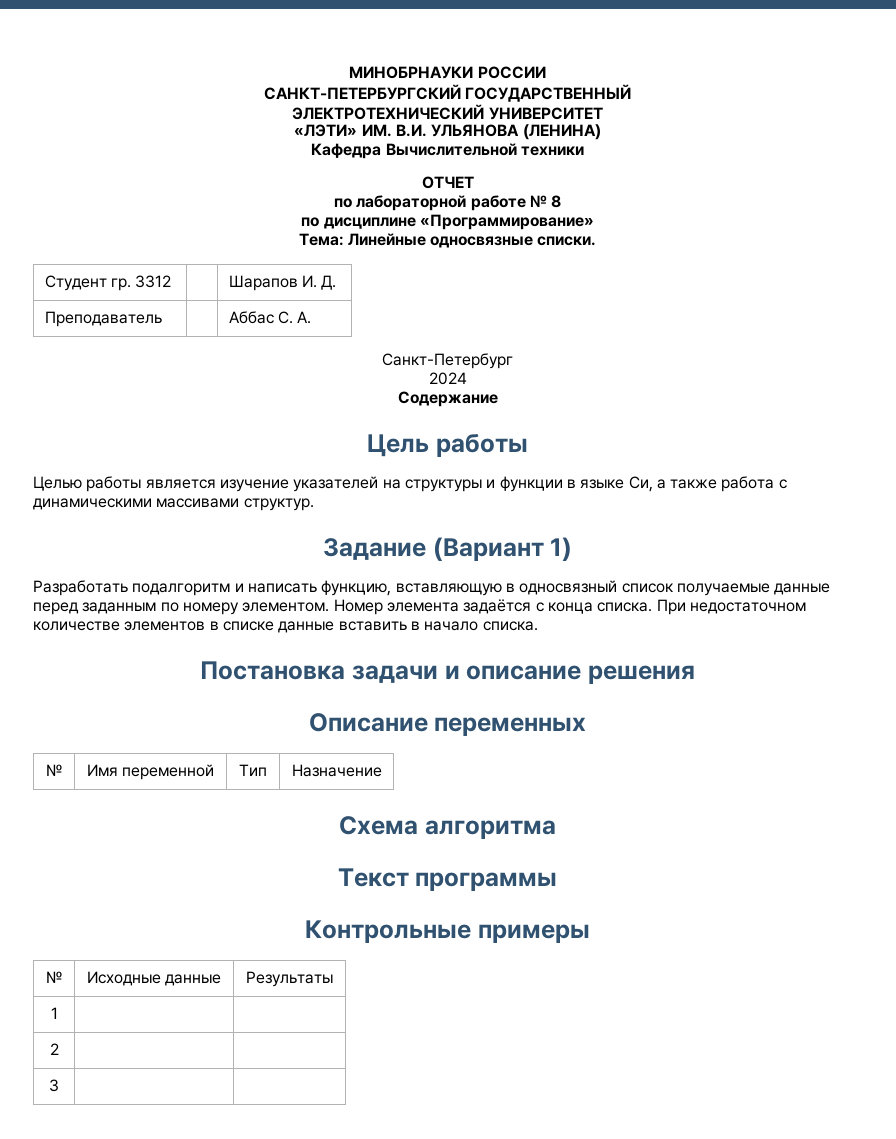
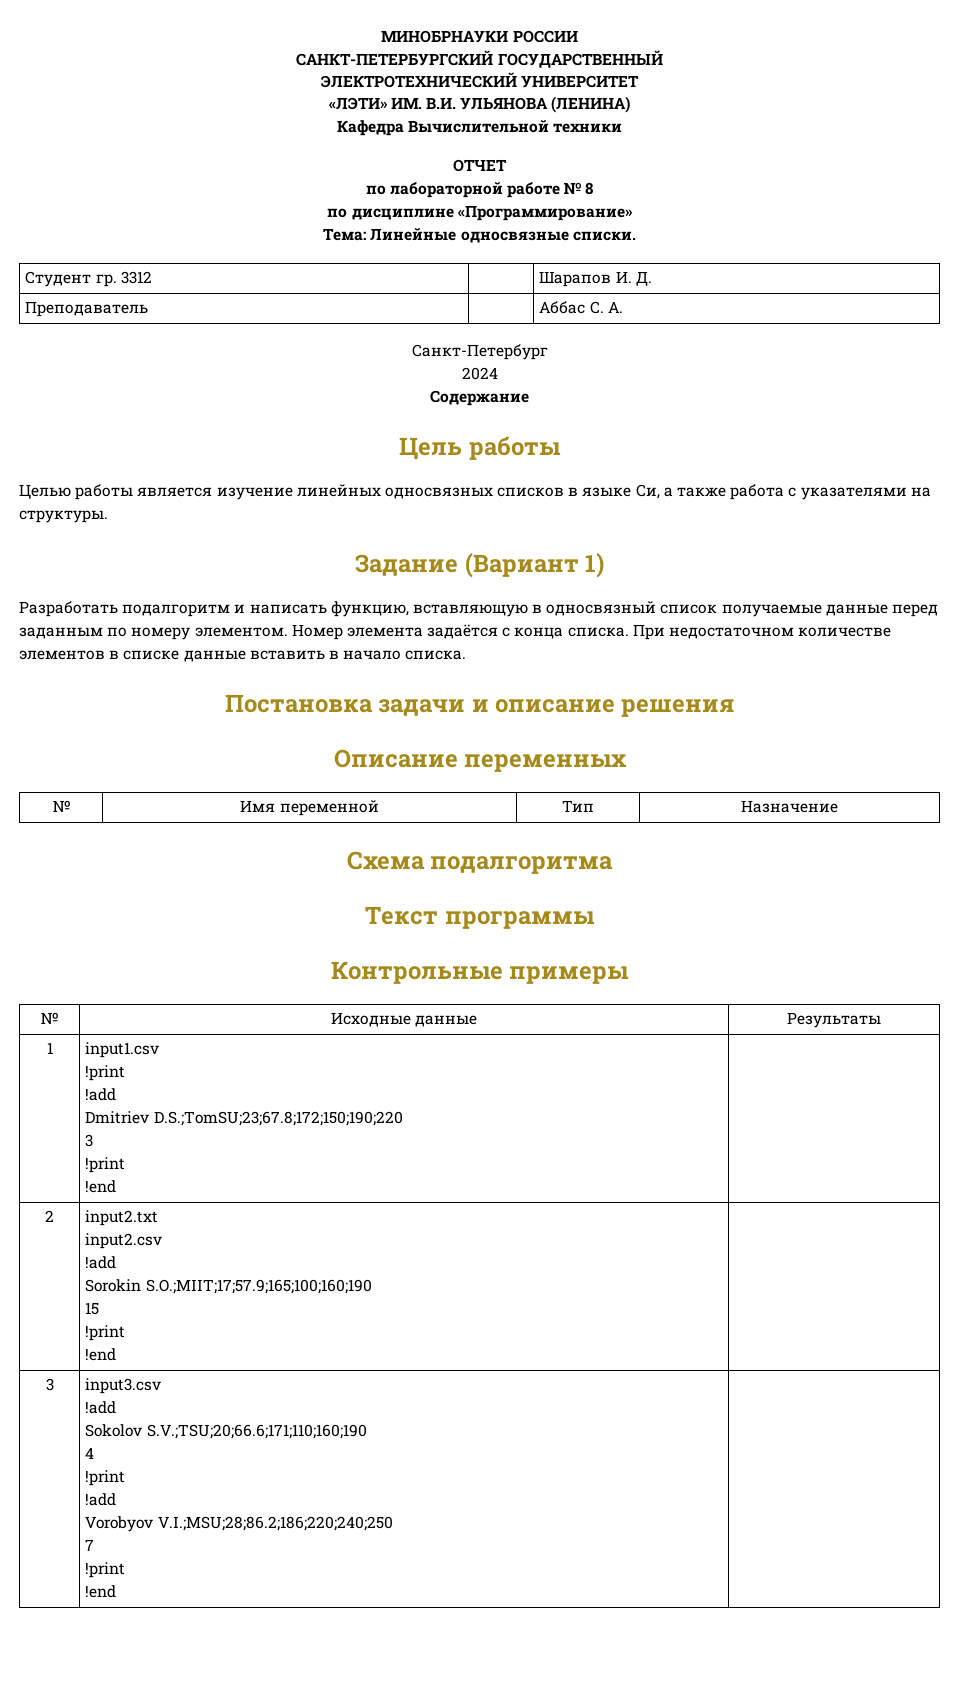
[293,476,563,492] указателей на структуры и функции -> [296,484,565,499] линейных односвязных списков
[33,498,314,511] динамическими массивами структур. -> [800,487,931,500] [19,510,108,523] указателями на структуры.
[424,820,556,839] алгоритма -> [430,856,614,874] подалгоритма
[49,1043,59,1055] [49,1079,59,1092] | // 2 | | // 3 | -> [85,1042,160,1058] [85,1065,126,1081] [85,1088,117,1101] [85,1111,403,1126] [85,1134,94,1147] [85,1157,126,1173] [85,1180,117,1193] [45,1210,54,1222] [85,1210,159,1226] [85,1233,163,1249] [85,1256,117,1269] [85,1279,372,1294] [85,1302,100,1315] [85,1325,126,1341] [85,1348,117,1361] [45,1378,54,1391] [85,1378,162,1394] [85,1401,117,1414] [85,1424,367,1439] [85,1447,95,1459] [85,1470,126,1486] [85,1493,117,1506] [85,1516,393,1532] [85,1539,95,1551] [85,1562,126,1578] [85,1585,117,1598] input1.csv // !print // !add // Dmitriev D.S.;TomSU;23;67.8;172;150;190;220 // 3 // !print // !end | // 2 | input2.txt // input2.csv // !add // Sorokin S.O.;MIIT;17;57.9;165;100;160;190 // 15 // !print // !end | // 3 | input3.csv // !add // Sokolov S.V.;TSU;20;66.6;171;110;160;190 // 4 // !print // !add // Vorobyov V.I.;MSU;28;86.2;186;220;240;250 // 7 // !print // !end

